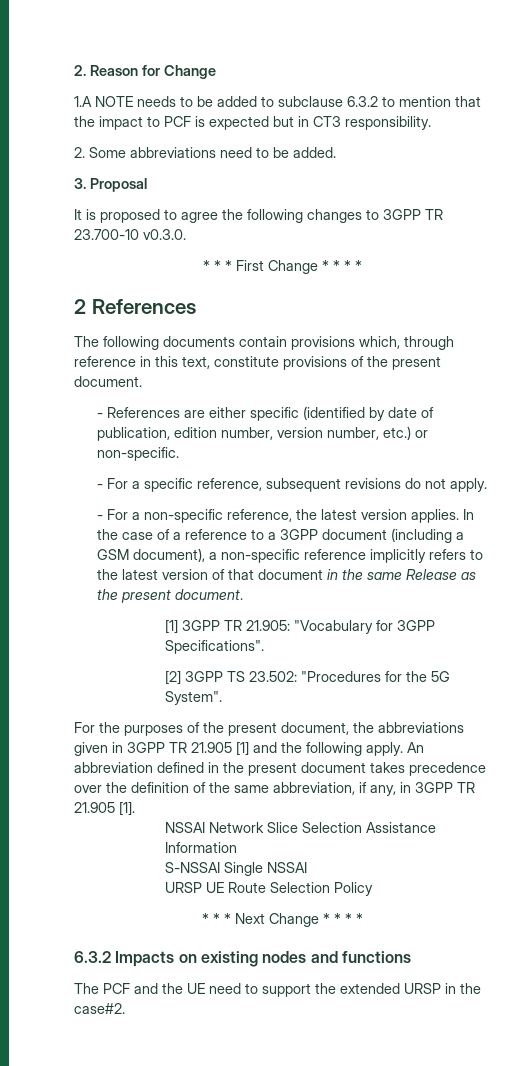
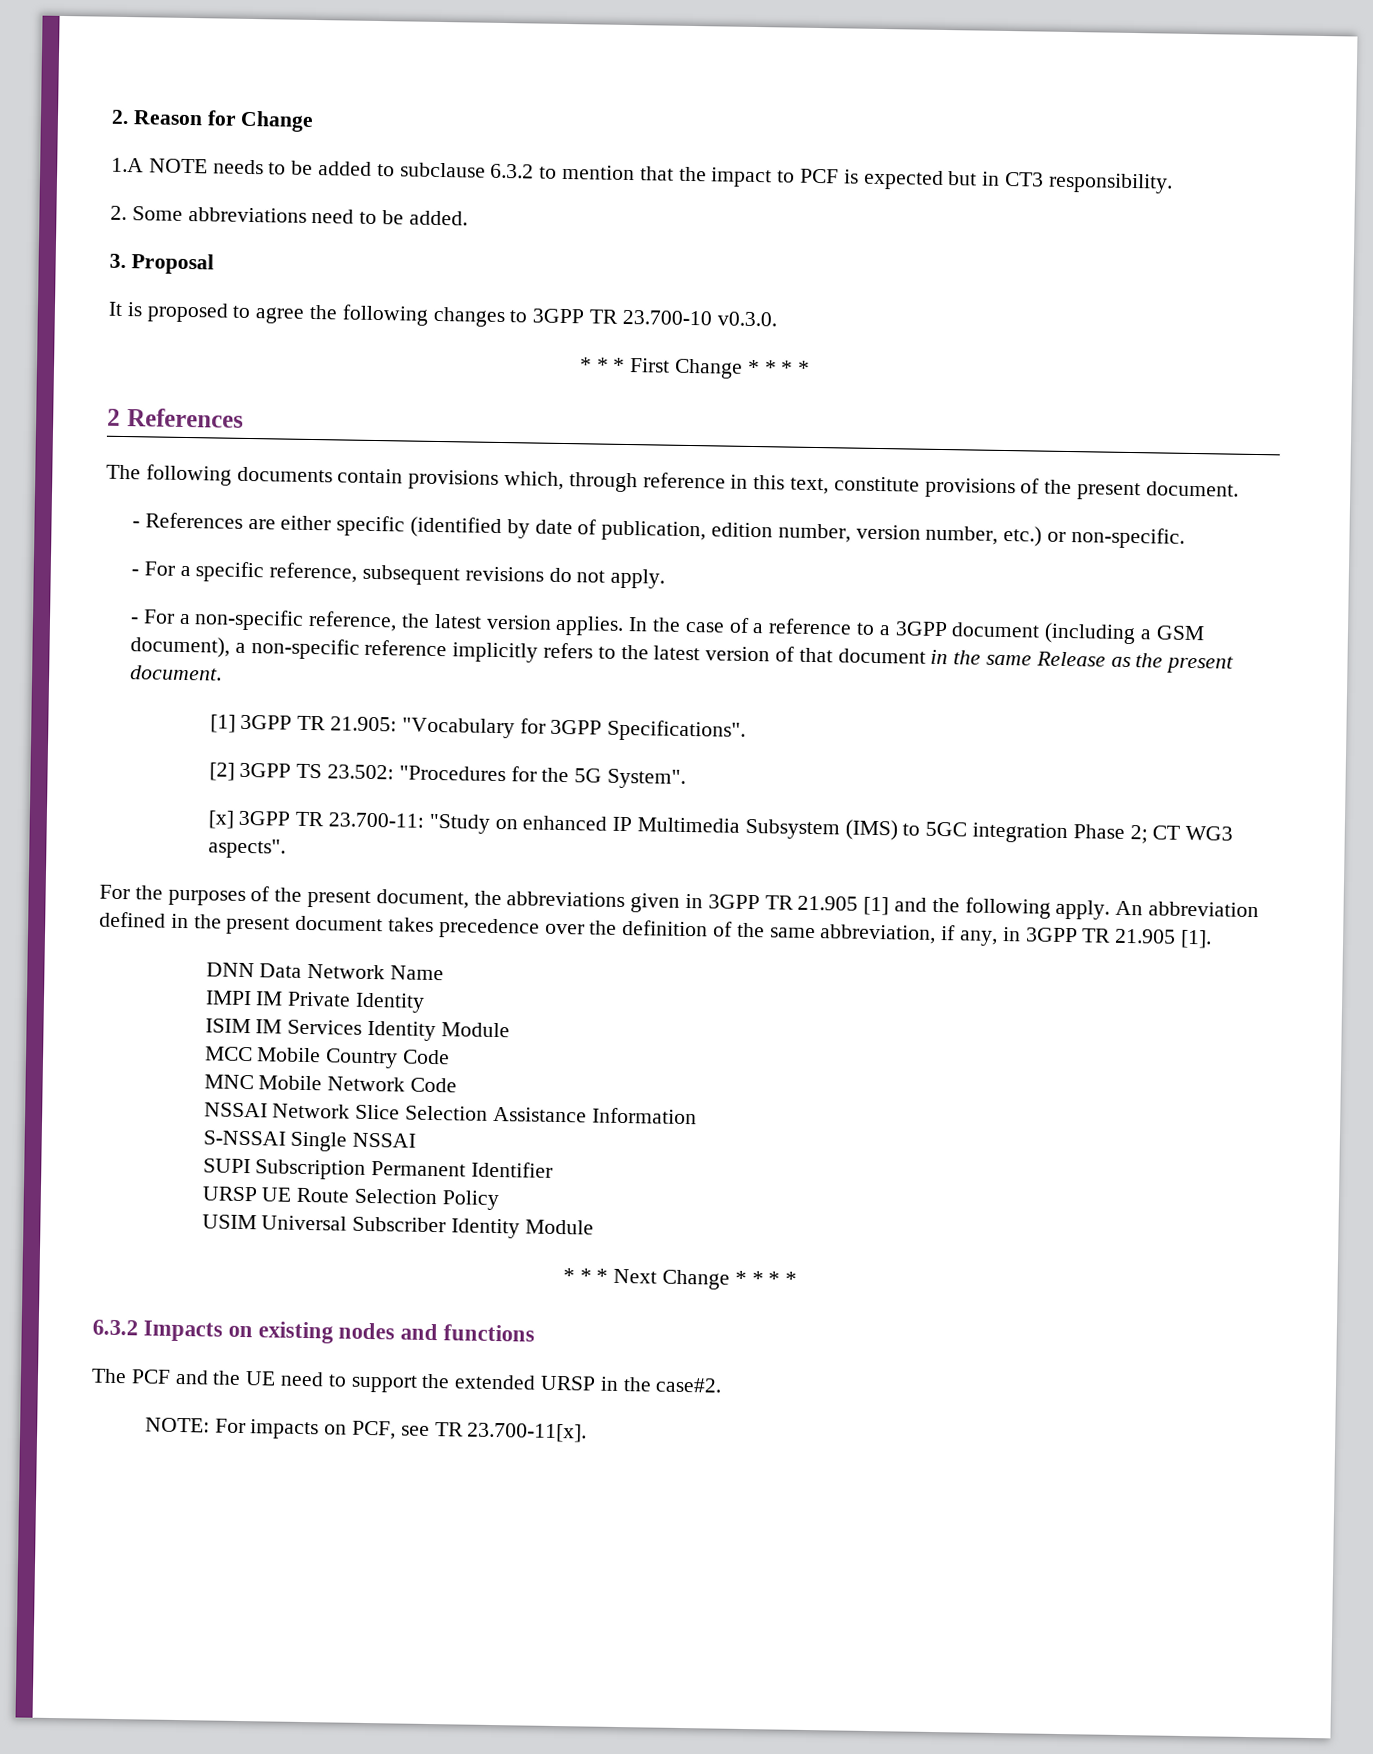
(223, 698) none -> [207,810,1234,844] [207,838,286,859] // [x] 3GPP TR 23.700-11: "Study on enhanced IP Multimedia Subsystem (IMS) to 5GC integration Phase 2; CT WG3 aspects".
(135, 808) none -> [205,962,444,981] [204,990,425,1013] [204,1018,510,1042] [204,1046,450,1069] [203,1074,457,1093] // DNN Data Network Name // IMPI IM Private Identity // ISIM IM Services Identity Module // MCC Mobile Country Code // MNC Mobile Network Code
(308, 867) none -> [202,1158,553,1180] // SUPI Subscription Permanent Identifier
(374, 889) none -> [201,1214,594,1239] // USIM Universal Subscriber Identity Module
(125, 1008) none -> [144,1417,588,1443] // NOTE: For impacts on PCF, see TR 23.700-11[x].

